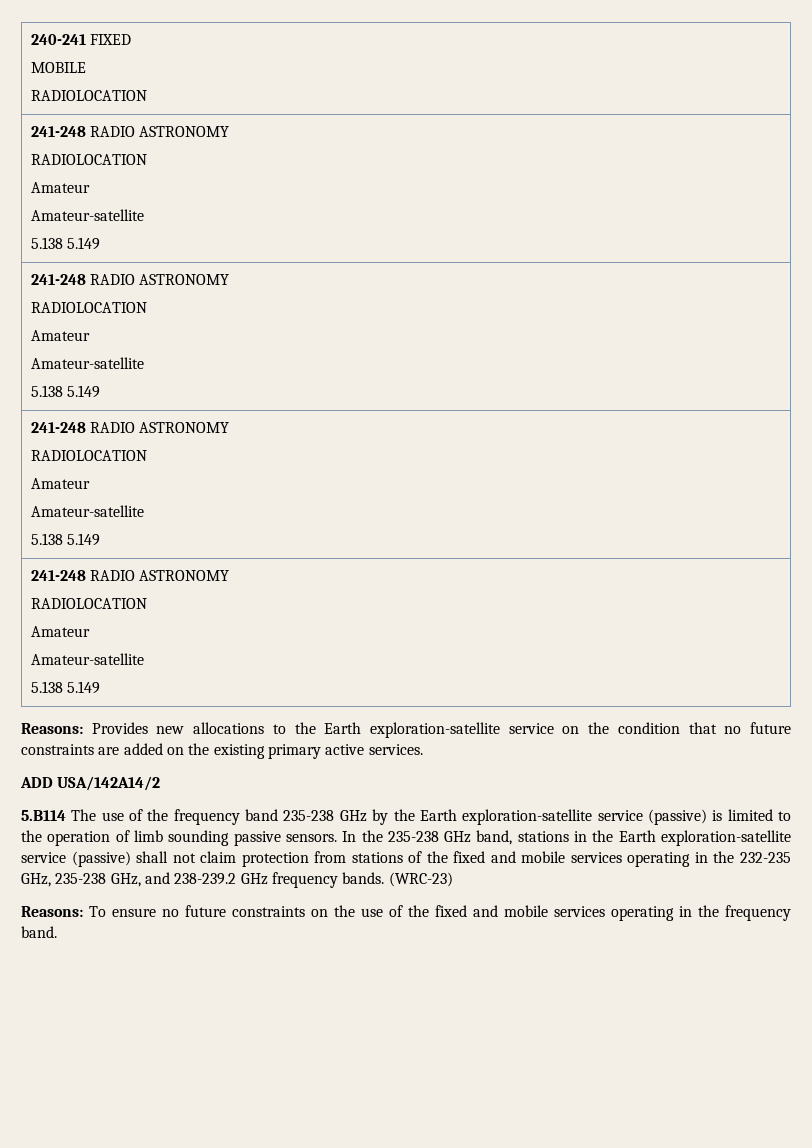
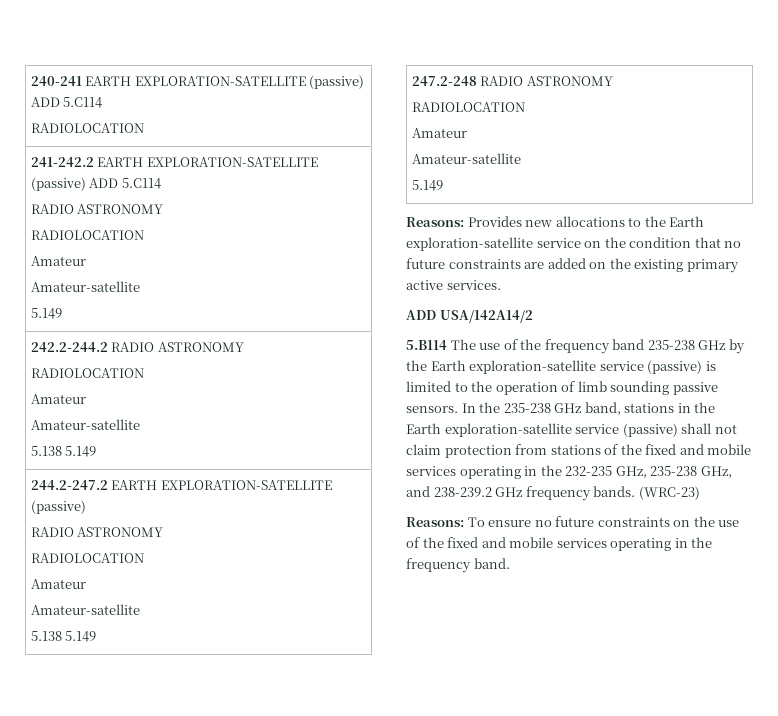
[89,34,131,45] [30,62,86,73] [30,90,147,101] [30,126,230,137] [30,154,147,165] [30,182,90,193] [30,209,144,221] [30,237,100,250] [30,274,230,285] [30,302,147,313] [30,330,90,341] [30,357,144,369] [30,385,100,398] [30,422,230,433] [30,450,147,461] [30,478,90,489] [30,505,144,517] [30,533,100,546] [30,570,230,581] [30,598,147,609] [30,626,90,637] [30,653,144,665] [30,681,63,693] FIXED // MOBILE // RADIOLOCATION // 241-248 RADIO ASTRONOMY // RADIOLOCATION // Amateur // Amateur-satellite // 5.138 5.149 // 241-248 RADIO ASTRONOMY // RADIOLOCATION // Amateur // Amateur-satellite // 5.138 5.149 // 241-248 RADIO ASTRONOMY // RADIOLOCATION // Amateur // Amateur-satellite // 5.138 5.149 // 241-248 RADIO ASTRONOMY // RADIOLOCATION // Amateur // Amateur-satellite // 5.138 -> [85,75,365,89] [30,97,103,108] [30,123,144,133] [30,157,318,167] [30,177,161,191] [30,204,164,214] [30,230,144,240] [30,256,86,266] [30,281,140,292] [30,308,62,319] [30,342,244,352] [30,368,144,378] [30,394,86,404] [30,419,140,430] [30,446,97,457] [30,480,332,490] [30,500,86,514] [30,527,164,537] [30,553,144,563] [30,579,86,589] [30,604,140,615] [30,631,97,642] [411,76,613,86] [411,102,525,112] [411,128,467,138] [411,153,521,164] EARTH EXPLORATION-SATELLITE (passive) ADD 5.C114 // RADIOLOCATION // 241-242.2 EARTH EXPLORATION-SATELLITE (passive) ADD 5.C114 // RADIO ASTRONOMY // RADIOLOCATION // Amateur // Amateur-satellite // 5.149 // 242.2-244.2 RADIO ASTRONOMY // RADIOLOCATION // Amateur // Amateur-satellite // 5.138 5.149 // 244.2-247.2 EARTH EXPLORATION-SATELLITE (passive) // RADIO ASTRONOMY // RADIOLOCATION // Amateur // Amateur-satellite // 5.138 5.149 // 247.2-248 RADIO ASTRONOMY // RADIOLOCATION // Amateur // Amateur-satellite //

